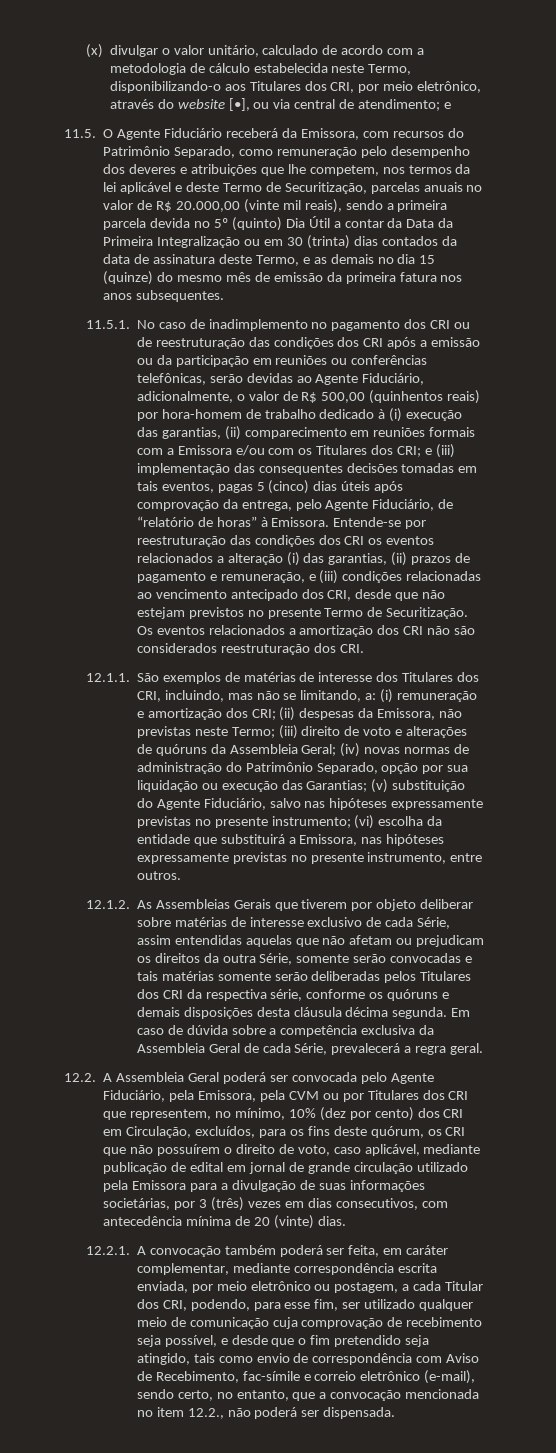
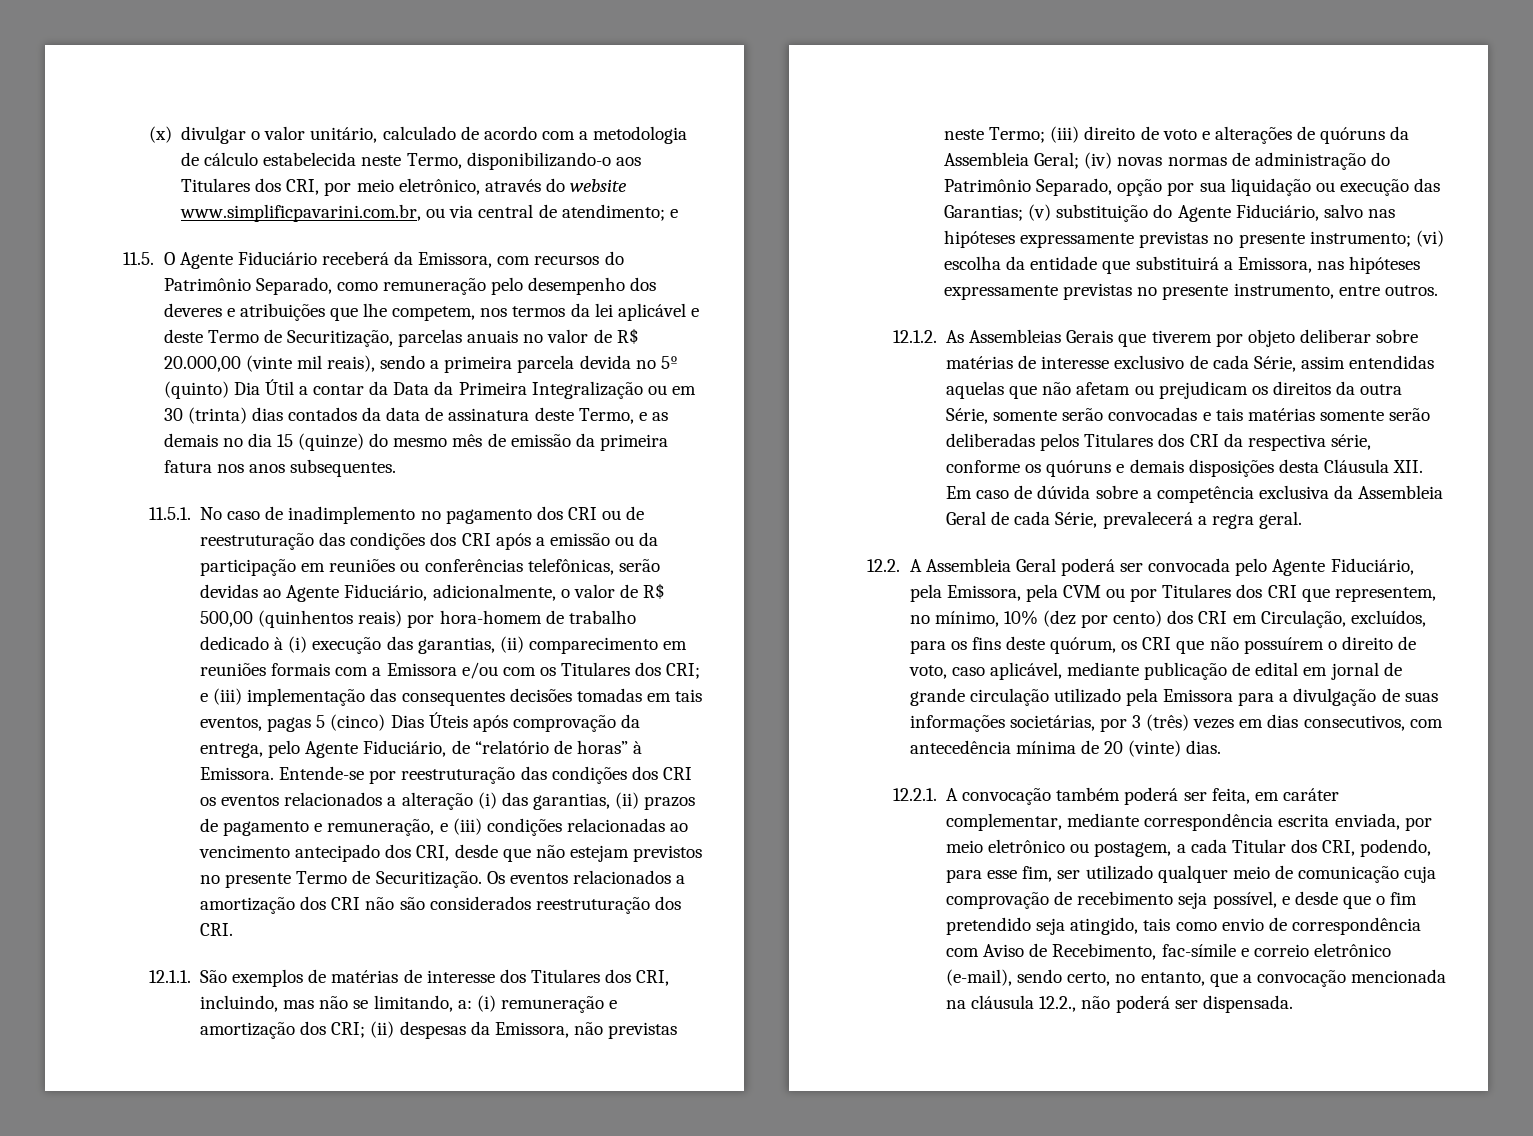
[228,98,250,111] [•], -> [180,204,422,222] www.simplificpavarini.com.br,
[313,481,371,491] dias úteis -> [390,712,468,728] Dias Úteis
[293,1007,448,1019] cláusula décima segunda. -> [1323,459,1424,473] Cláusula XII.
[136,1407,184,1417] no item -> [946,995,1035,1009] na cláusula

